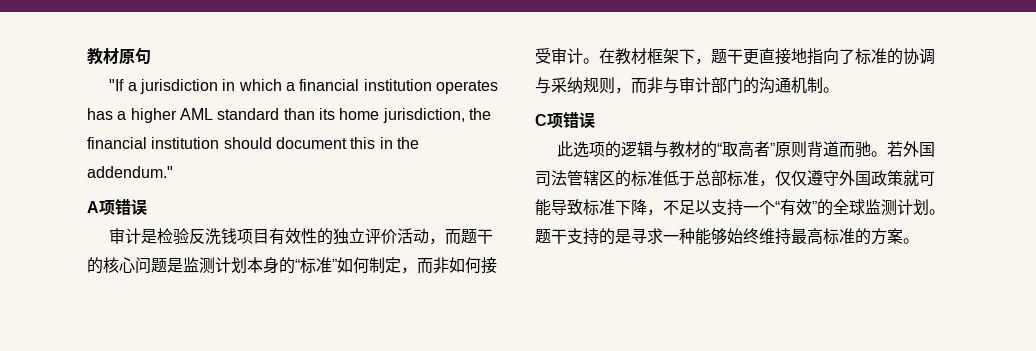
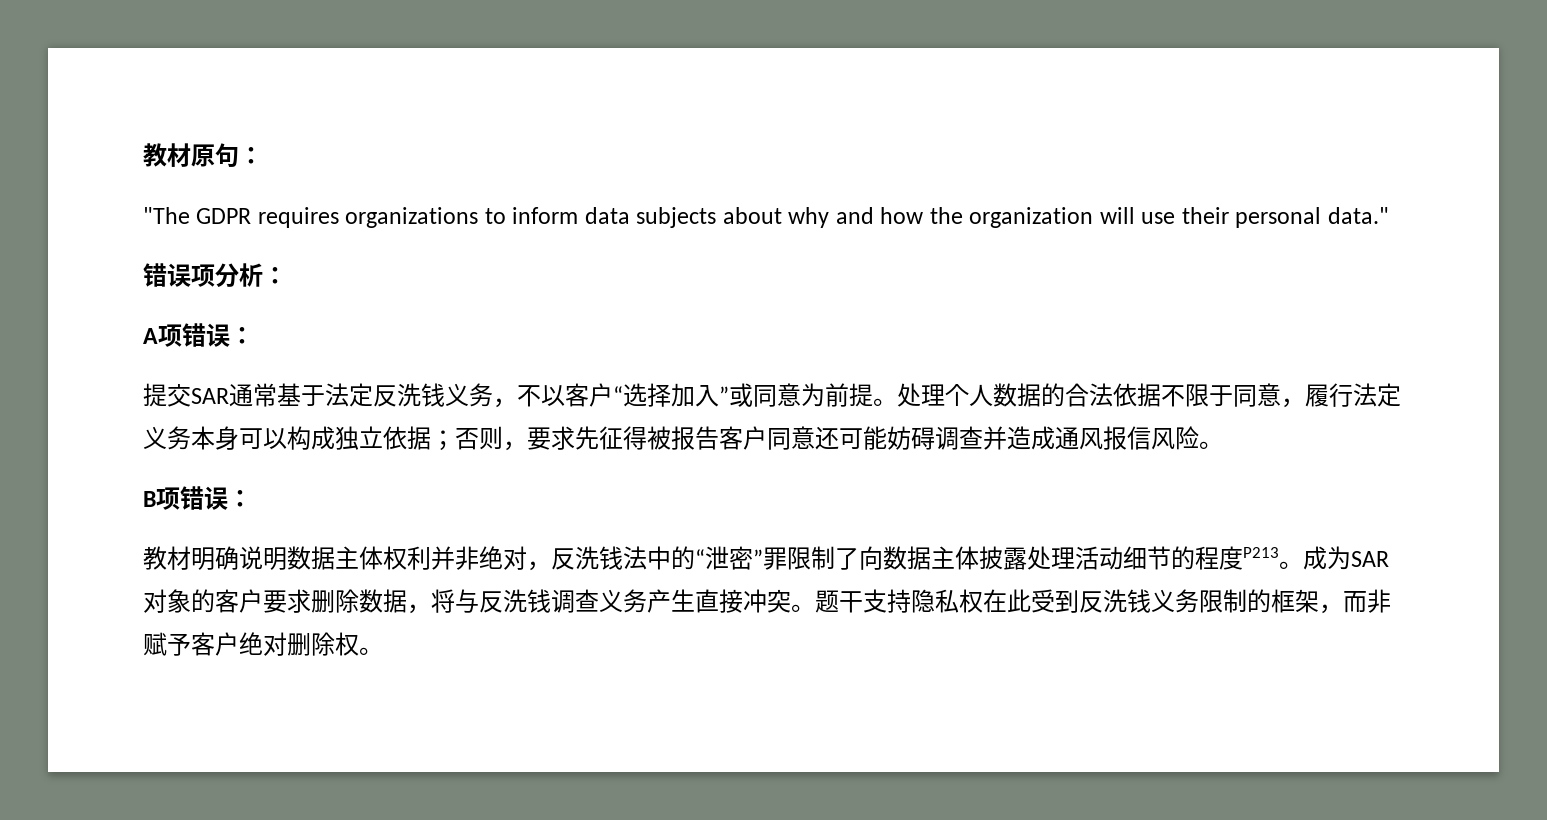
[109,79,498,94] [87,108,491,123] [87,137,419,149] [87,166,173,178] [87,199,147,216] [109,228,494,245] [87,257,497,274] [535,48,935,65] [535,77,823,94] // "If a jurisdiction in which a financial institution operates has a higher AML standard than its home jurisdiction, the financial institution should document this in the addendum." // A项错误 // 审计是检验反洗钱项目有效性的独立评价活动，而题干的核心问题是监测计划本身的“标准”如何制定，而非如何接受审计。在教材框架下，题干更直接地指向了标准的协调与采纳规则，而非与审计部门的沟通机制 -> [239,147,263,164] [143,207,1389,228] [143,263,287,288] [143,323,254,347] [143,383,1401,408] [143,426,1199,451] ： // "The GDPR requires organizations to inform data subjects about why and how the organization will use their personal data." // 错误项分析： // A项错误： // 提交SAR通常基于法定反洗钱义务，不以客户“选择加入”或同意为前提。处理个人数据的合法依据不限于同意，履行法定义务本身可以构成独立依据；否则，要求先征得被报告客户同意还可能妨碍调查并造成通风报信风险
[535,112,595,129] [557,141,936,158] [535,170,935,187] [535,199,945,216] [535,228,903,245] C项错误 // 此选项的逻辑与教材的“取高者”原则背道而驰。若外国司法管辖区的标准低于总部标准，仅仅遵守外国政策就可能导致标准下降，不足以支持一个“有效”的全球监测计划。题干支持的是寻求一种能够始终维持最高标准的方案 -> [143,486,252,510] [143,546,1279,571] [1279,546,1389,570] [143,589,1391,614] [143,632,359,656] B项错误： // 教材明确说明数据主体权利并非绝对，反洗钱法中的“泄密”罪限制了向数据主体披露处理活动细节的程度P213。成为SAR对象的客户要求删除数据，将与反洗钱调查义务产生直接冲突。题干支持隐私权在此受到反洗钱义务限制的框架，而非赋予客户绝对删除权

